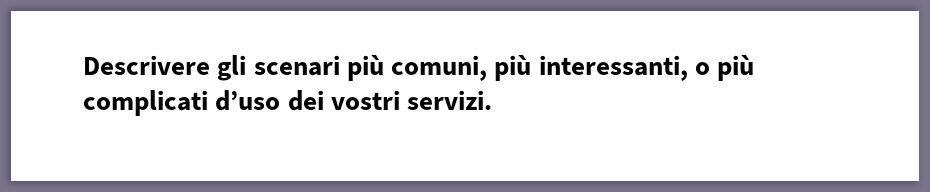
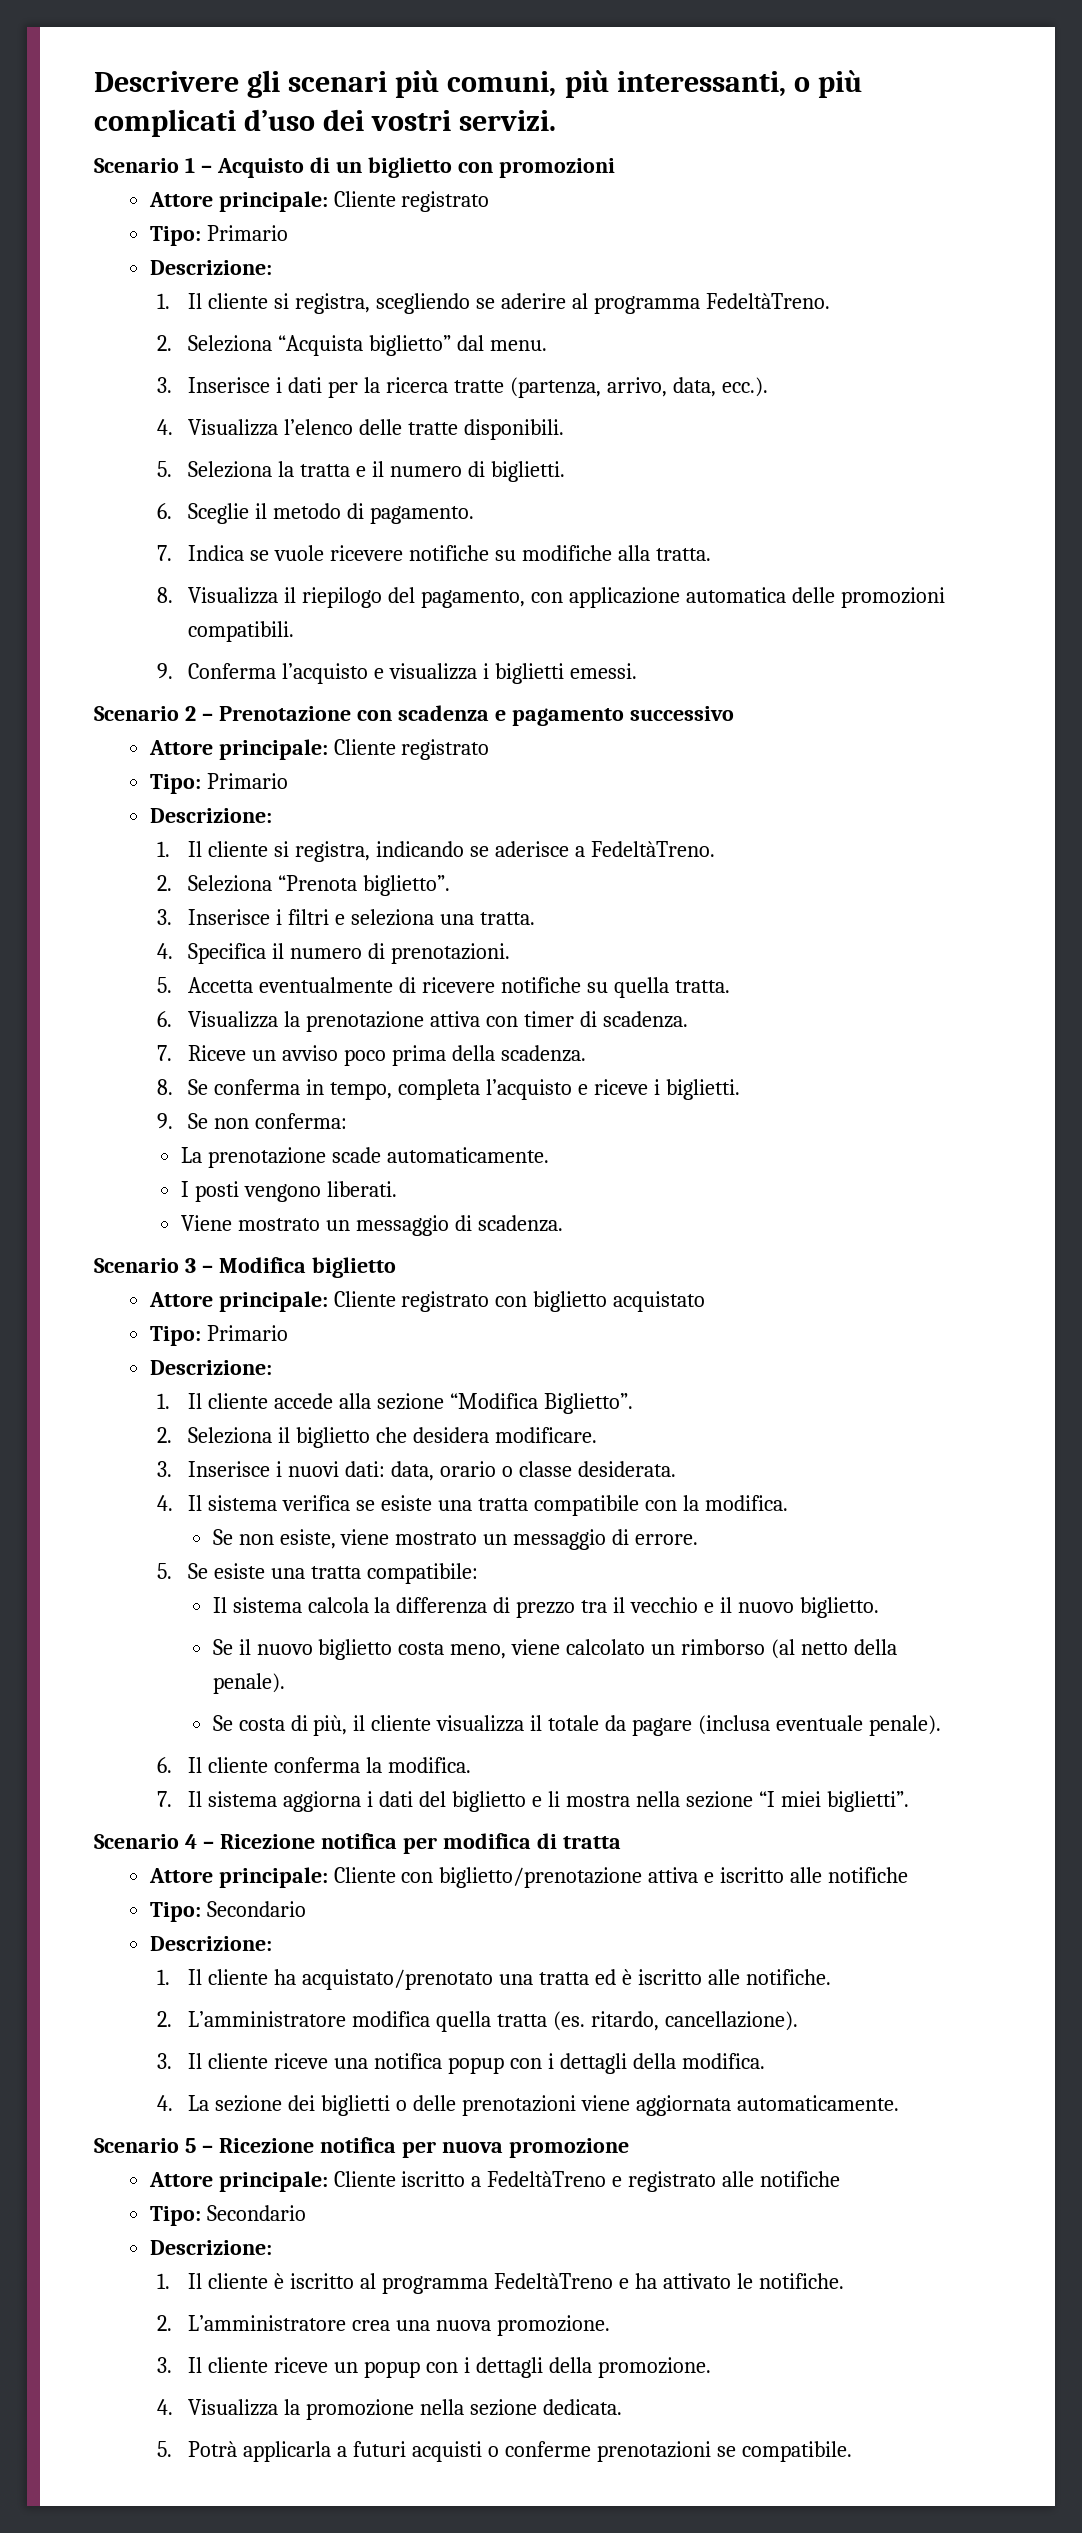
(493, 100) none -> [94,157,615,178] [148,191,490,212] [149,225,288,246] [149,260,272,275] [156,293,830,314] [156,335,548,356] [156,377,768,398] [156,419,565,440] [156,461,565,482] [156,503,475,524] [156,545,711,561] [156,587,945,608] [188,621,295,642] [156,663,638,684] [94,705,734,726] [148,739,490,760] [149,773,288,794] [149,808,272,823] [156,841,715,862] [156,875,451,896] [156,909,536,926] [156,943,511,964] [156,977,730,998] [156,1011,688,1032] [156,1045,587,1066] [156,1079,740,1100] [156,1113,348,1129] [181,1147,549,1168] [181,1181,397,1202] [181,1215,563,1236] [94,1257,396,1278] [148,1291,706,1312] [149,1325,288,1346] [149,1360,272,1375] [156,1393,634,1414] [156,1427,598,1448] [156,1461,676,1481] [156,1495,788,1516] [212,1529,699,1550] [156,1563,479,1584] [212,1597,879,1618] [212,1639,897,1660] [212,1673,285,1694] [212,1715,941,1736] [156,1757,472,1773] [156,1791,909,1812] [94,1833,621,1854] [148,1867,909,1888] [149,1901,306,1922] [149,1936,272,1951] [156,1969,831,1990] [156,2011,799,2032] [156,2053,765,2074] [156,2095,899,2116] [94,2137,629,2158] [148,2171,841,2192] [149,2205,306,2226] [149,2240,272,2255] [156,2273,844,2294] [156,2315,611,2336] [156,2357,711,2378] [156,2399,623,2420] [156,2441,852,2462] // Scenario 1 – Acquisto di un biglietto con promozioni // Attore principale: Cliente registrato // Tipo: Primario // Descrizione: // 1. Il cliente si registra, scegliendo se aderire al programma FedeltàTreno. // 2. Seleziona “Acquista biglietto” dal menu. // 3. Inserisce i dati per la ricerca tratte (partenza, arrivo, data, ecc.). // 4. Visualizza l’elenco delle tratte disponibili. // 5. Seleziona la tratta e il numero di biglietti. // 6. Sceglie il metodo di pagamento. // 7. Indica se vuole ricevere notifiche su modifiche alla tratta. // 8. Visualizza il riepilogo del pagamento, con applicazione automatica delle promozioni compatibili. // 9. Conferma l’acquisto e visualizza i biglietti emessi. // Scenario 2 – Prenotazione con scadenza e pagamento successivo // Attore principale: Cliente registrato // Tipo: Primario // Descrizione: // 1. Il cliente si registra, indicando se aderisce a FedeltàTreno. // 2. Seleziona “Prenota biglietto”. // 3. Inserisce i filtri e seleziona una tratta. // 4. Specifica il numero di prenotazioni. // 5. Accetta eventualmente di ricevere notifiche su quella tratta. // 6. Visualizza la prenotazione attiva con timer di scadenza. // 7. Riceve un avviso poco prima della scadenza. // 8. Se conferma in tempo, completa l’acquisto e riceve i biglietti. // 9. Se non conferma: // La prenotazione scade automaticamente. // I posti vengono liberati. // Viene mostrato un messaggio di scadenza. // Scenario 3 – Modifica biglietto // Attore principale: Cliente registrato con biglietto acquistato // Tipo: Primario // Descrizione: // 1. Il cliente accede alla sezione “Modifica Biglietto”. // 2. Seleziona il biglietto che desidera modificare. // 3. Inserisce i nuovi dati: data, orario o classe desiderata. // 4. Il sistema verifica se esiste una tratta compatibile con la modifica. // Se non esiste, viene mostrato un messaggio di errore. // 5. Se esiste una tratta compatibile: // Il sistema calcola la differenza di prezzo tra il vecchio e il nuovo biglietto. // Se il nuovo biglietto costa meno, viene calcolato un rimborso (al netto della penale). // Se costa di più, il cliente visualizza il totale da pagare (inclusa eventuale penale). // 6. Il cliente conferma la modifica. // 7. Il sistema aggiorna i dati del biglietto e li mostra nella sezione “I miei biglietti”. // Scenario 4 – Ricezione notifica per modifica di tratta // Attore principale: Cliente con biglietto/prenotazione attiva e iscritto alle notifiche // Tipo: Secondario // Descrizione: // 1. Il cliente ha acquistato/prenotato una tratta ed è iscritto alle notifiche. // 2. L’amministratore modifica quella tratta (es. ritardo, cancellazione). // 3. Il cliente riceve una notifica popup con i dettagli della modifica. // 4. La sezione dei biglietti o delle prenotazioni viene aggiornata automaticamente. // Scenario 5 – Ricezione notifica per nuova promozione // Attore principale: Cliente iscritto a FedeltàTreno e registrato alle notifiche // Tipo: Secondario // Descrizione: // 1. Il cliente è iscritto al programma FedeltàTreno e ha attivato le notifiche. // 2. L’amministratore crea una nuova promozione. // 3. Il cliente riceve un popup con i dettagli della promozione. // 4. Visualizza la promozione nella sezione dedicata. // 5. Potrà applicarla a futuri acquisti o conferme prenotazioni se compatibile.

